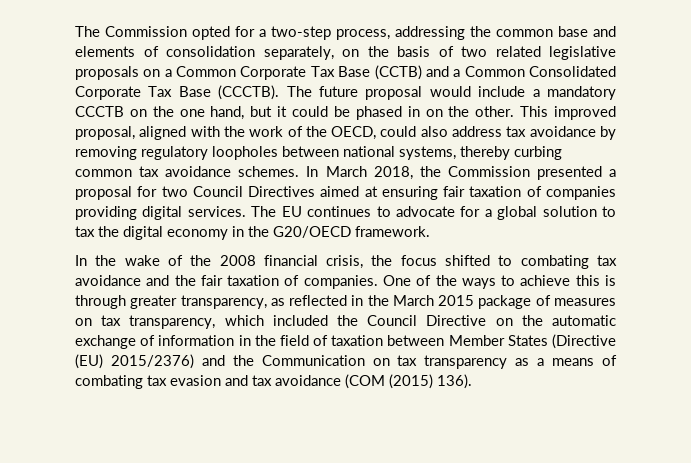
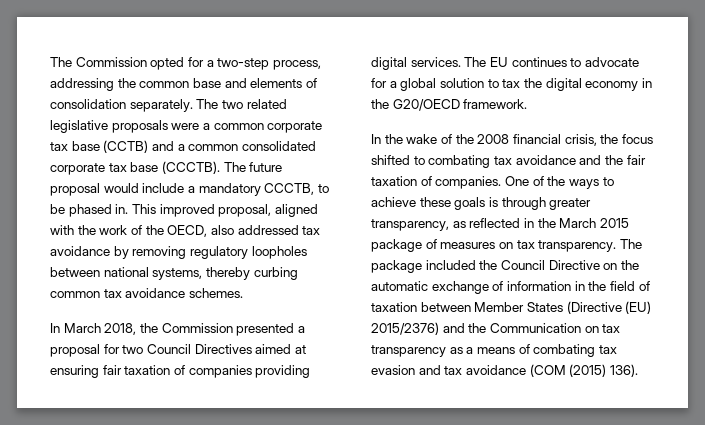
[263,46,616,60] [75,65,616,80] [75,86,211,100] separately, on the basis of two related legislative proposals on a Common Corporate Tax Base (CCTB) and a Common Consolidated Corporate Tax Base -> [129,99,287,112] [50,120,323,133] [50,140,316,153] [50,162,159,175] separately. The two related legislative proposals were a common corporate tax base (CCTB) and a common consolidated corporate tax base
[75,106,515,120] CCCTB on the one hand, but it could be phased in on the other. -> [264,183,329,195] [50,204,129,217] CCCTB, to be phased in.
[380,126,503,137] could also address -> [210,225,299,235] also addressed
(300, 171) none -> (243, 293) //
[575,275,600,286] this -> [419,197,486,210] these goals
[129,315,264,329] transparency, which -> [538,239,642,252] [371,260,422,273] transparency. The package

